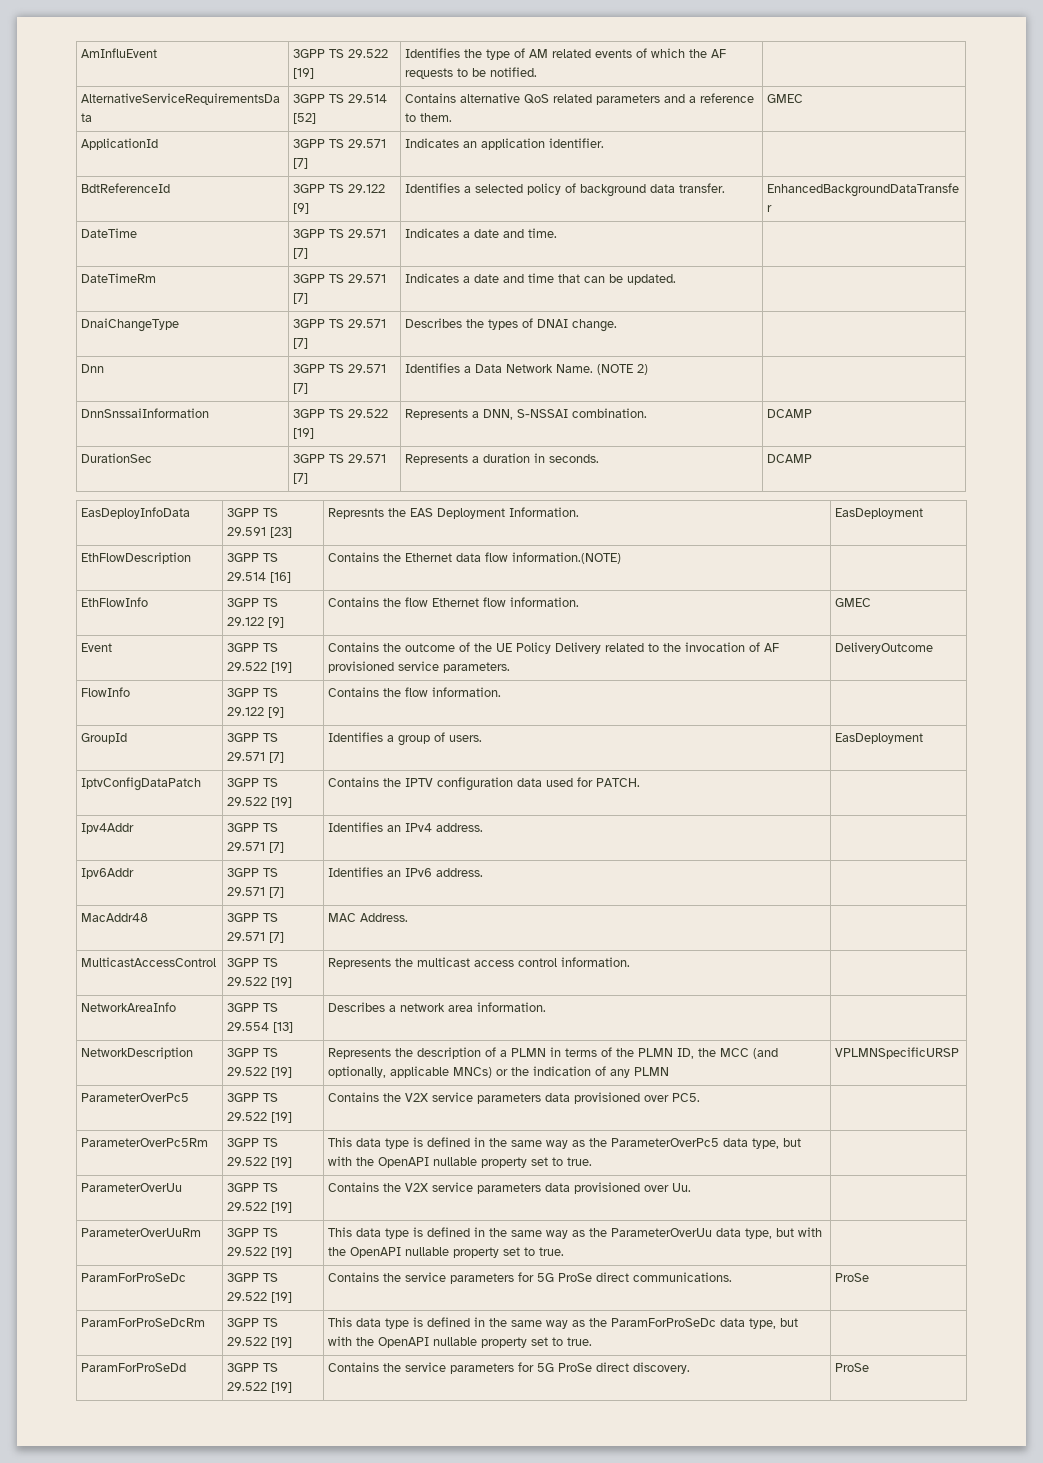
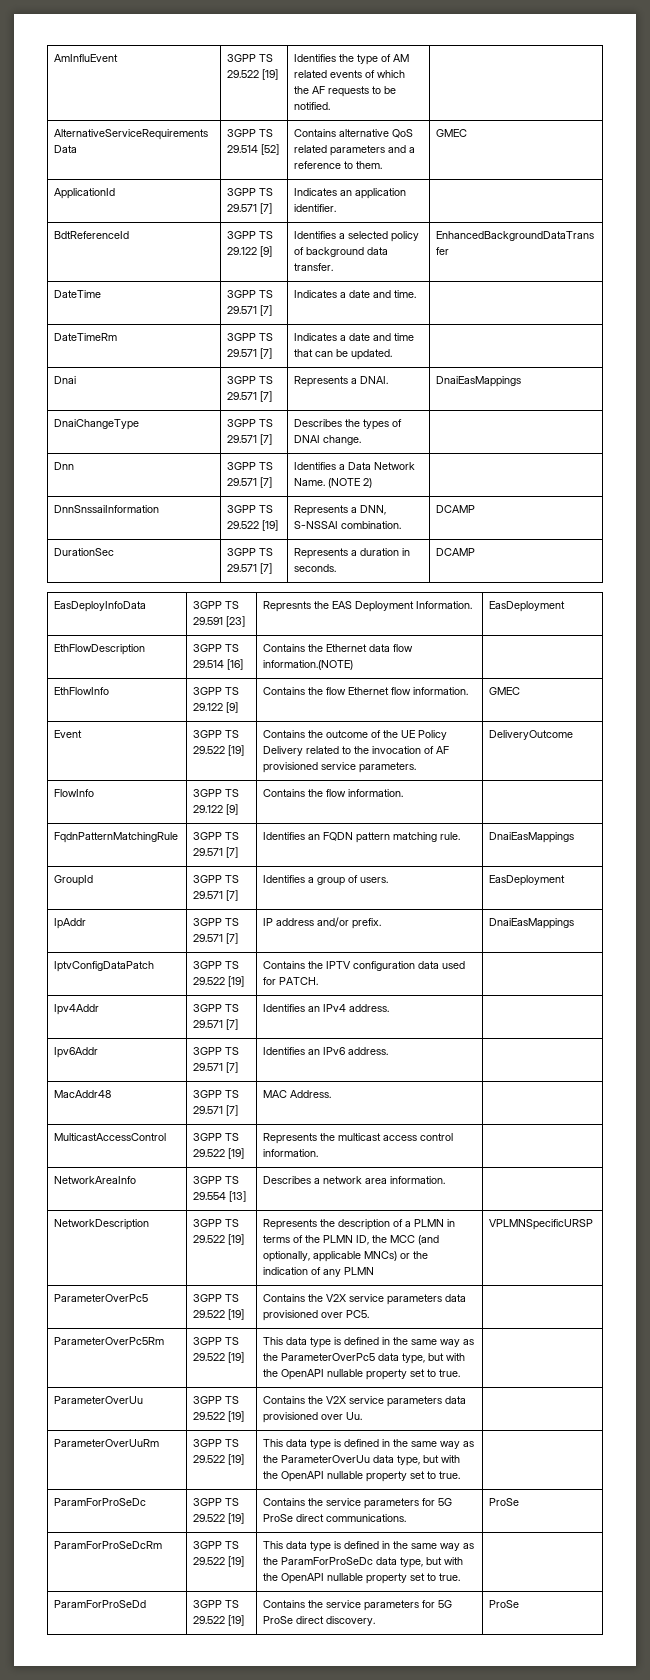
(677, 279) none -> [54,376,77,384] [227,376,274,384] [227,391,273,402] [294,376,389,387] [436,376,522,387] // Dnai | 3GPP TS 29.571 [7] | Represents a DNAI. | DnaiEasMappings
(502, 692) none -> [54,832,179,843] [193,832,240,840] [193,847,239,858] [263,832,461,843] [489,832,575,843] // FqdnPatternMatchingRule | 3GPP TS 29.571 [7] | Identifies an FQDN pattern matching rule. | DnaiEasMappings
(924, 738) none -> [54,918,87,929] [193,918,240,926] [193,933,239,944] [263,917,382,929] [489,918,575,929] // IpAddr | 3GPP TS 29.571 [7] | IP address and/or prefix. | DnaiEasMappings

